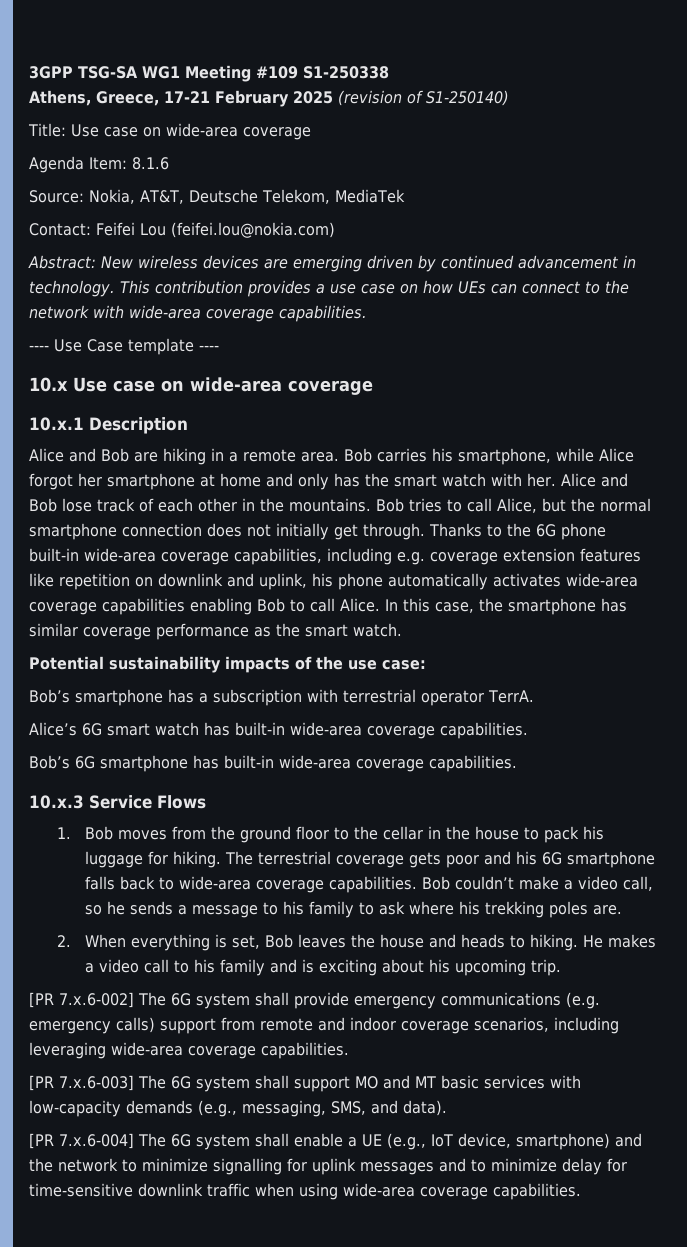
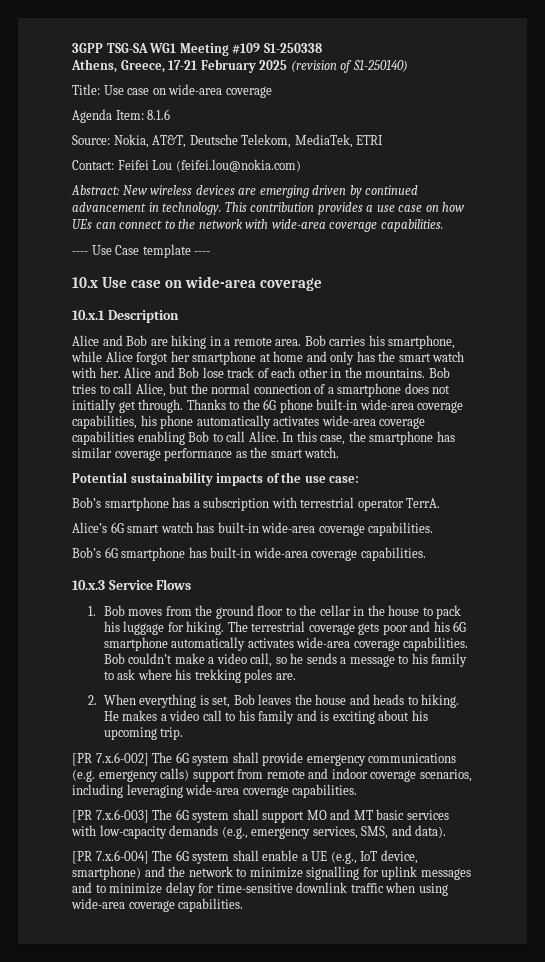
[334,189,405,203] MediaTek -> [294,134,384,148] MediaTek, ETRI
[29,523,202,540] smartphone connection -> [253,383,402,397] connection of a smartphone
[327,548,641,565] [29,573,307,590] including e.g. coverage extension features like repetition on downlink and uplink, -> (137, 422) none
[84,876,174,890] falls back to -> [171,637,294,651] automatically activates
[242,1100,326,1117] messaging, -> [251,826,358,839] emergency services,

